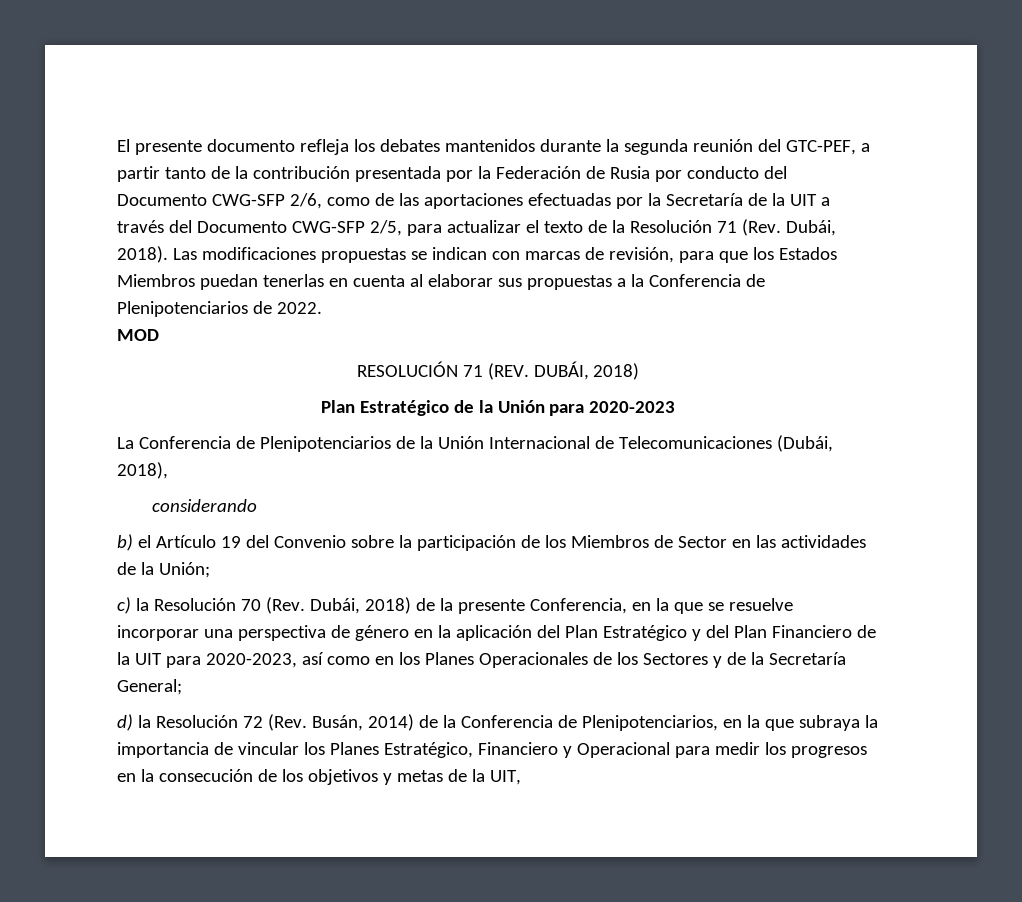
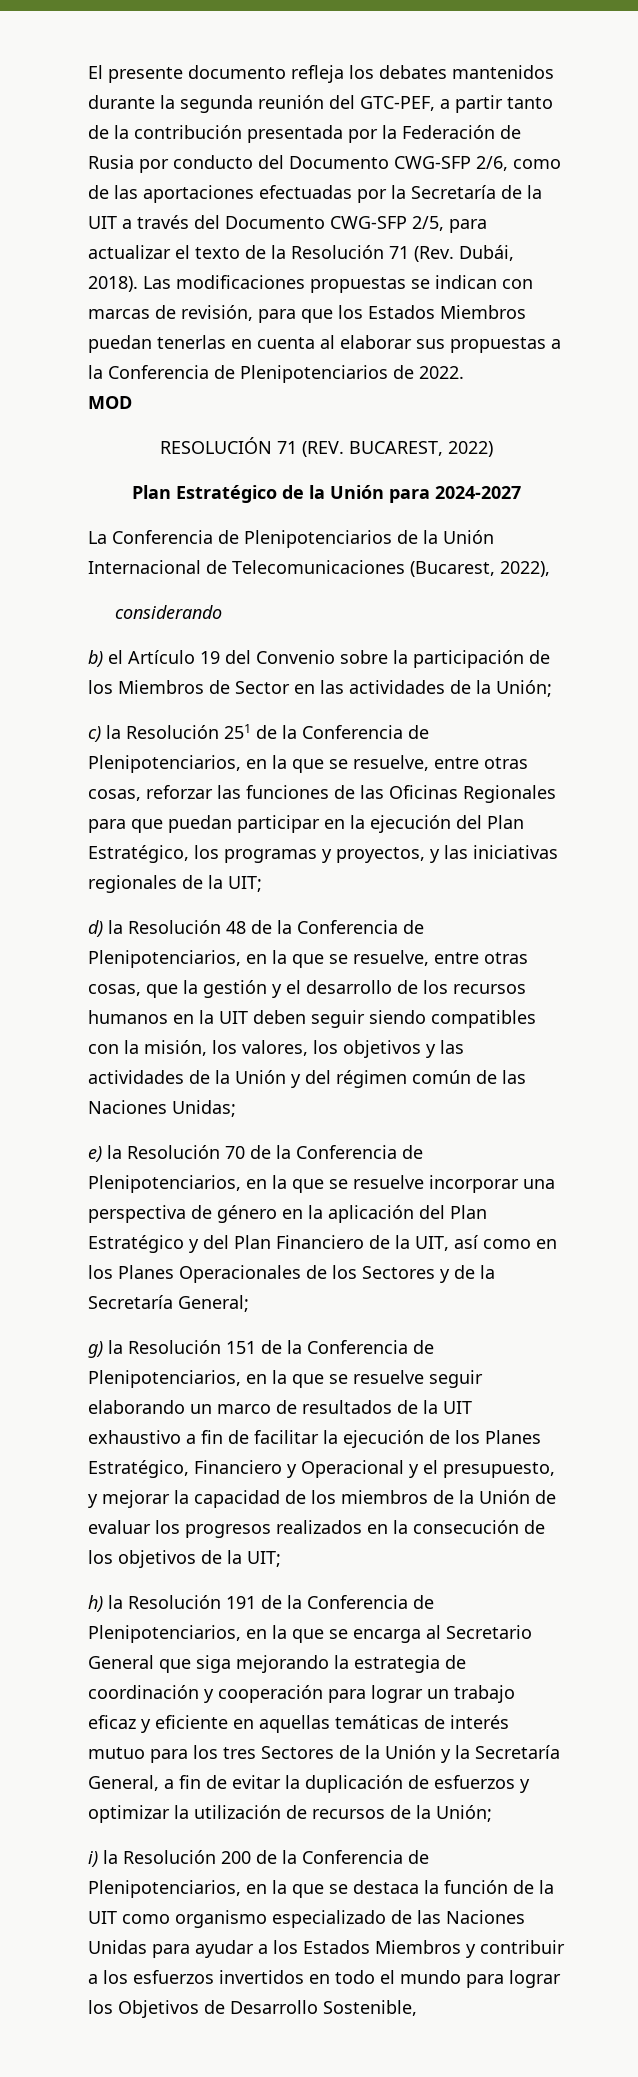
[533,361,640,380] DUBÁI, 2018) -> [348,441,493,457] BUCAREST, 2022)
[589,401,676,413] 2020-2023 -> [434,486,521,499] 2024-2027
[776,435,833,452] [117,462,168,479] (Dubái, 2018), -> [410,561,550,577] (Bucarest, 2022),
[240,597,627,614] 70 (Rev. Dubái, 2018) de la presente Conferencia, -> [224,724,429,739] [88,755,528,773] [88,785,556,803] [88,815,524,833] [88,845,558,863] [88,875,262,893] [88,920,424,937] [88,950,528,968] [88,980,526,998] [88,1010,536,1028] [88,1040,464,1058] [88,1070,526,1088] [88,1100,236,1117] [88,1145,423,1162] [88,1175,241,1193] 251 de la Conferencia de Plenipotenciarios, en la que se resuelve, entre otras cosas, reforzar las funciones de las Oficinas Regionales para que puedan participar en la ejecución del Plan Estratégico, los programas y proyectos, y las iniciativas regionales de la UIT; // d) la Resolución 48 de la Conferencia de Plenipotenciarios, en la que se resuelve, entre otras cosas, que la gestión y el desarrollo de los recursos humanos en la UIT deben seguir siendo compatibles con la misión, los valores, los objetivos y las actividades de la Unión y del régimen común de las Naciones Unidas; // e) la Resolución 70 de la Conferencia de Plenipotenciarios,
[134,653,297,668] UIT para 2020-2023, -> [415,1236,449,1251] UIT,
[117,714,878,731] [117,742,299,758] d) la Resolución 72 (Rev. Busán, 2014) de la Conferencia de Plenipotenciarios, en la que subraya la importancia de vincular -> [88,1340,434,1358] [88,1370,483,1388] [88,1400,472,1414] [88,1430,450,1448] g) la Resolución 151 de la Conferencia de Plenipotenciarios, en la que se resuelve seguir elaborando un marco de resultados de la UIT exhaustivo a fin de facilitar la ejecución de
[674,742,760,758] para medir -> [409,1460,555,1478] [88,1490,556,1508] [88,1520,151,1534] y el presupuesto, y mejorar la capacidad de los miembros de la Unión de evaluar
(867, 752) none -> [276,1520,362,1534] realizados
[382,769,521,785] y metas de la UIT, -> [201,1550,281,1567] [88,1595,434,1612] [88,1625,532,1643] [88,1655,466,1673] [88,1685,515,1703] [88,1715,509,1733] [88,1745,560,1763] [88,1775,530,1793] [88,1805,492,1823] [88,1850,429,1867] [88,1880,554,1898] [88,1910,525,1928] [88,1940,565,1958] [88,1970,561,1988] [88,2000,417,2018] de la UIT; // h) la Resolución 191 de la Conferencia de Plenipotenciarios, en la que se encarga al Secretario General que siga mejorando la estrategia de coordinación y cooperación para lograr un trabajo eficaz y eficiente en aquellas temáticas de interés mutuo para los tres Sectores de la Unión y la Secretaría General, a fin de evitar la duplicación de esfuerzos y optimizar la utilización de recursos de la Unión; // i) la Resolución 200 de la Conferencia de Plenipotenciarios, en la que se destaca la función de la UIT como organismo especializado de las Naciones Unidas para ayudar a los Estados Miembros y contribuir a los esfuerzos invertidos en todo el mundo para lograr los Objetivos de Desarrollo Sostenible,

